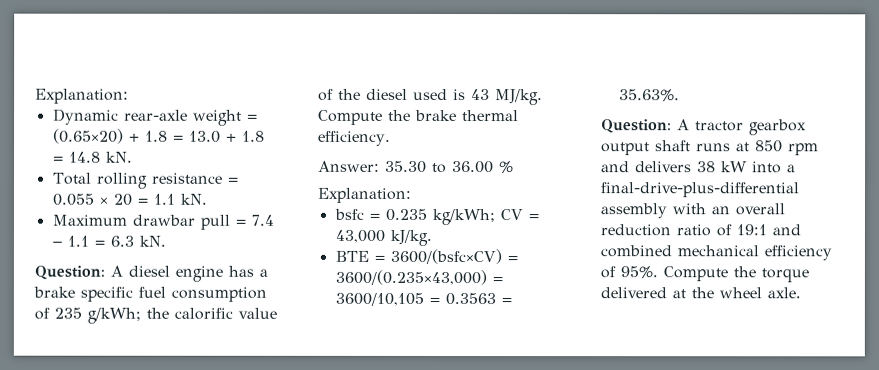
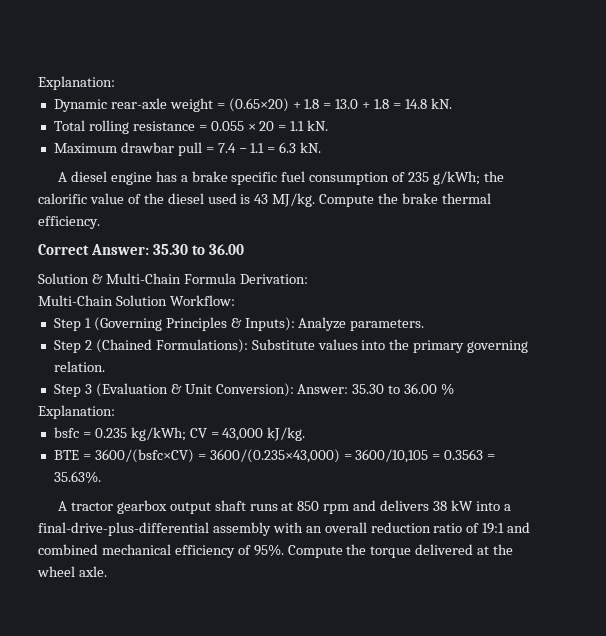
[34,265,105,280] Question: -> (322, 147) none
(391, 138) none -> [38,244,244,255] [38,273,308,284] [38,295,235,306] [53,317,425,331] [53,339,529,353] [53,361,105,372] [53,383,294,397] Correct Answer: 35.30 to 36.00 // Solution & Multi-Chain Formula Derivation: // Multi-Chain Solution Workflow: // Step 1 (Governing Principles & Inputs): Analyze parameters. // Step 2 (Chained Formulations): Substitute values into the primary governing relation. // Step 3 (Evaluation & Unit Conversion):
[601,119,672,134] Question: -> (101, 477) none

